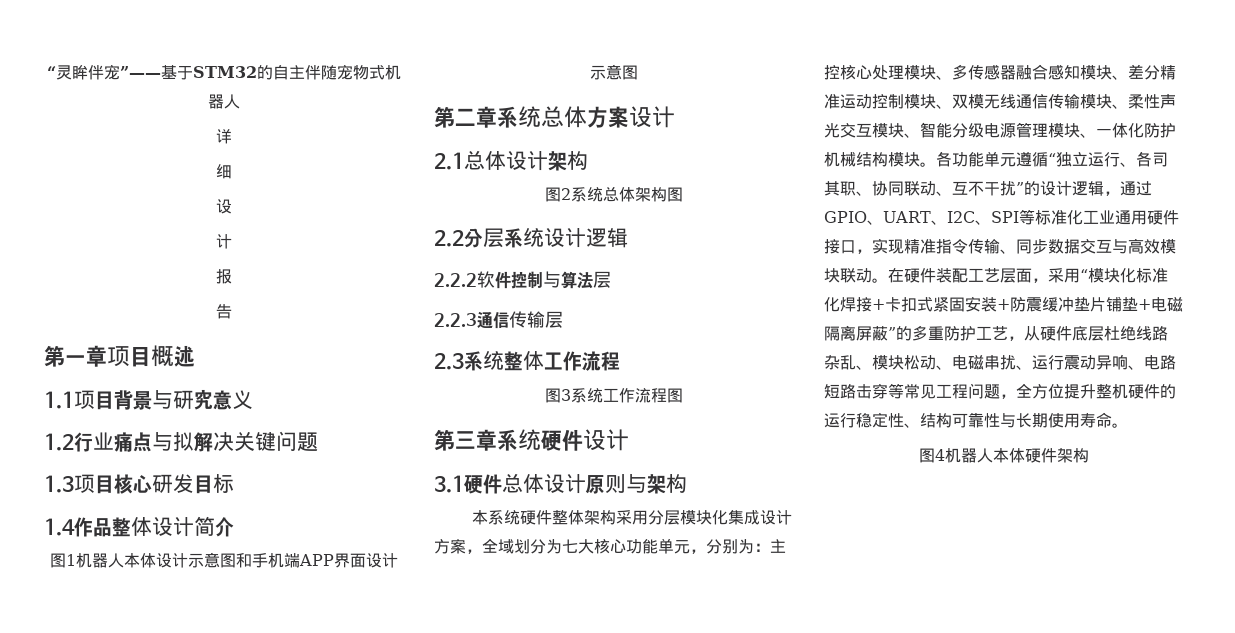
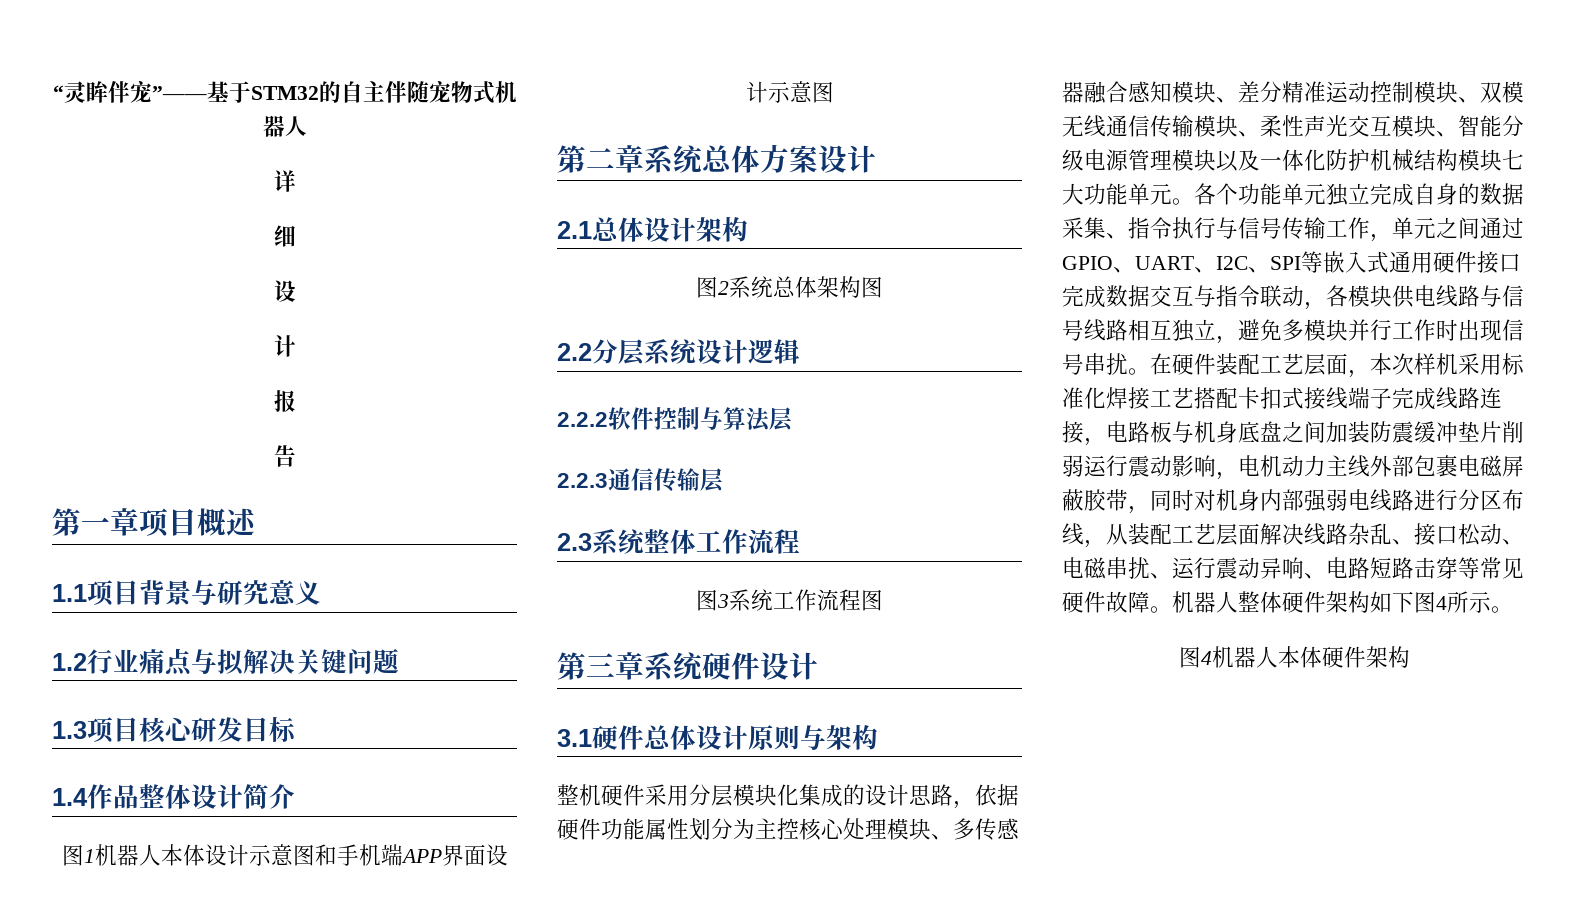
[472,510,617,525] 本系统硬件整体架构 -> [557,784,645,806] 整机硬件
[760,510,793,525] [434,538,770,554] 设计方案，全域划分为七大核心功能单元，分别为： -> [843,784,1019,809] [557,818,755,840] 的设计思路，依据硬件功能属性划分为
[1080,133,1096,138] 、 -> [1216,150,1260,172] 以及
[920,151,1168,167] [824,181,1120,196] 。各功能单元遵循“独立运行、各司其职、协同联动、互不干扰”的设计逻辑， -> [1502,149,1524,170] [1062,183,1524,206] [1062,217,1480,242] 七大功能单元。各个功能单元独立完成自身的数据采集、指令执行与信号传输工作，单元之间
[1035,210,1115,225] 标准化工业 -> [1323,251,1389,273] 嵌入式
[856,238,1176,254] [824,268,872,283] ，实现精准指令传输、同步数据交互与高效模块联动 -> [1062,285,1524,310] [1062,319,1524,344] [1062,353,1128,375] 完成数据交互与指令联动，各模块供电线路与信号线路相互独立，避免多模块并行工作时出现信号串扰
[1048,268,1168,283] [824,296,1183,312] [824,325,1136,341] 采用“模块化标准化焊接+卡扣式紧固安装+防震缓冲垫片铺垫+电磁隔离屏蔽”的多重防护工艺，从硬件底层杜绝 -> [1370,353,1525,375] [1062,387,1502,410] [1062,421,1524,446] [1062,455,1524,480] [1062,489,1524,514] [1062,523,1304,548] 本次样机采用标准化焊接工艺搭配卡扣式接线端子完成线路连接，电路板与机身底盘之间加装防震缓冲垫片削弱运行震动影响，电机动力主线外部包裹电磁屏蔽胶带，同时对机身内部强弱电线路进行分区布线，从装配工艺层面解决
[872,355,904,370] 模块 -> [1414,523,1458,545] 接口
[936,383,1176,399] [824,412,1112,428] 工程问题，全方位提升整机硬件的运行稳定性、结构可靠性与长期使用寿命 -> [1062,591,1491,613] 硬件故障。机器人整体硬件架构如下图4所示

